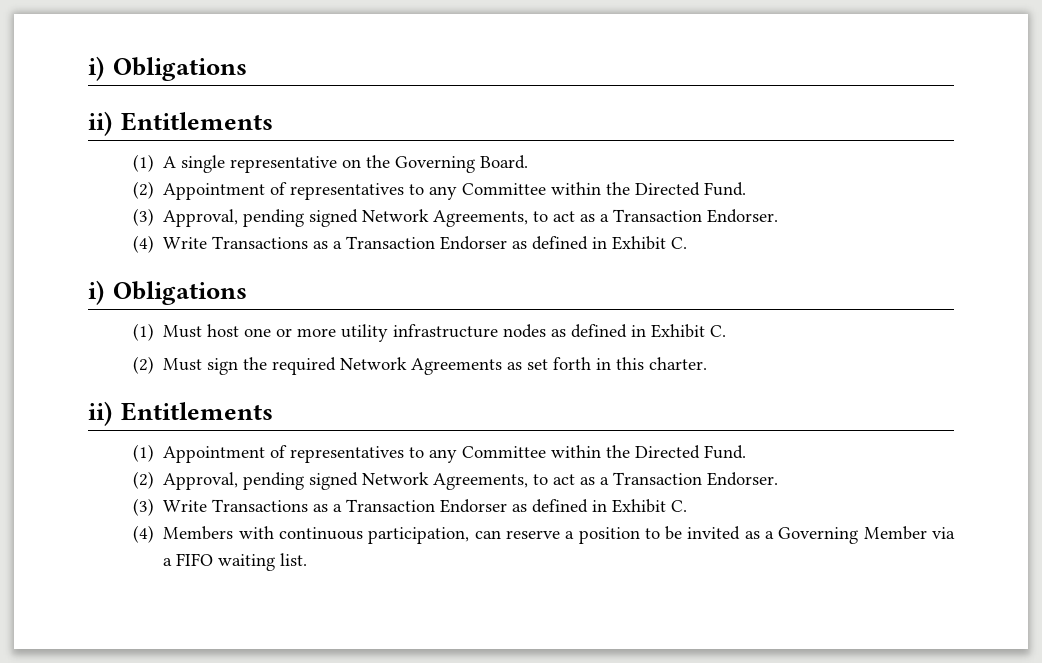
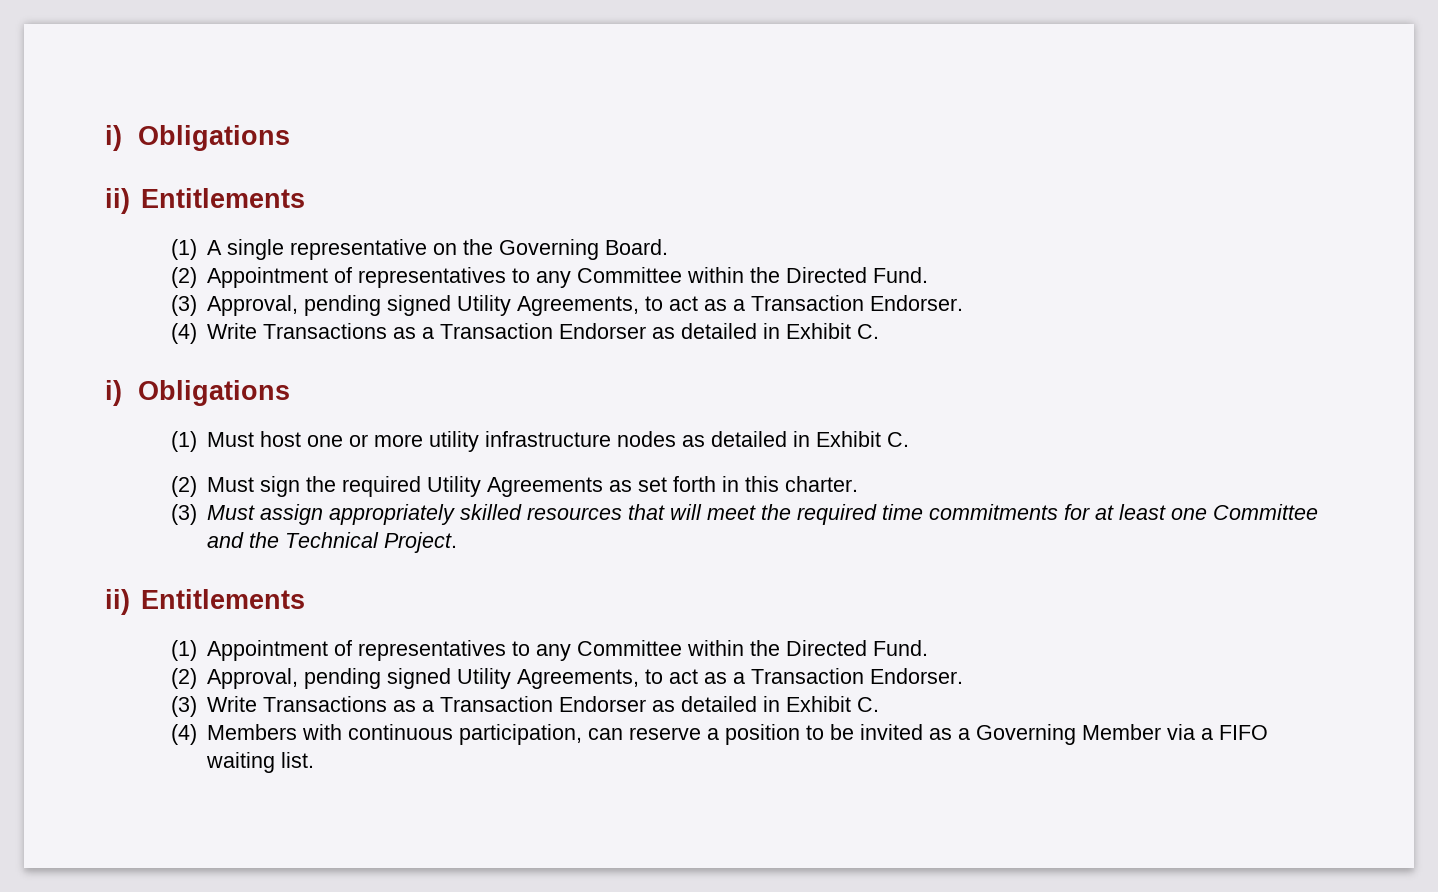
[362,209,430,222] Network -> [457,295,512,316] Utility
[532,236,589,250] defined -> [681,323,758,339] detailed
[571,324,628,338] defined -> [711,431,788,447] detailed
[340,357,408,370] Network -> [427,476,482,497] Utility
(708, 363) none -> [170,504,1319,525] [207,532,458,553] // (3) Must assign appropriately skilled resources that will meet the required time commitments for at least one Committee and the Technical Project.
[362,472,430,485] Network -> [457,668,512,689] Utility
[532,499,589,513] defined -> [681,696,758,712] detailed

